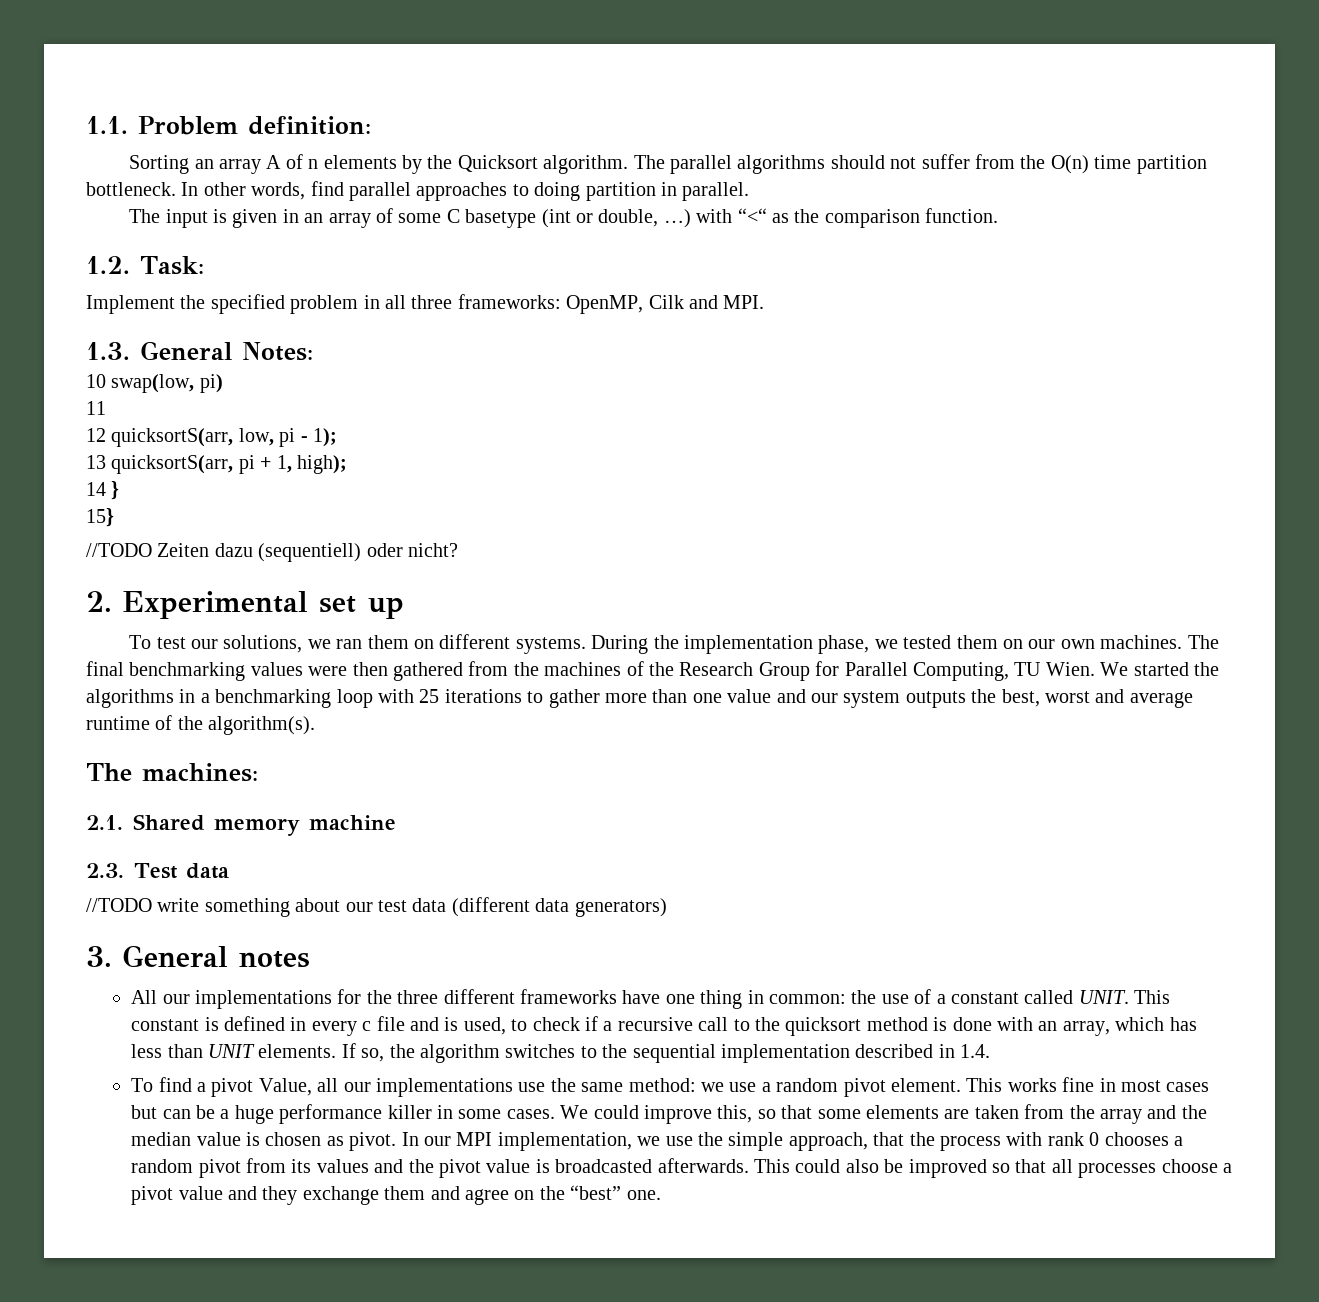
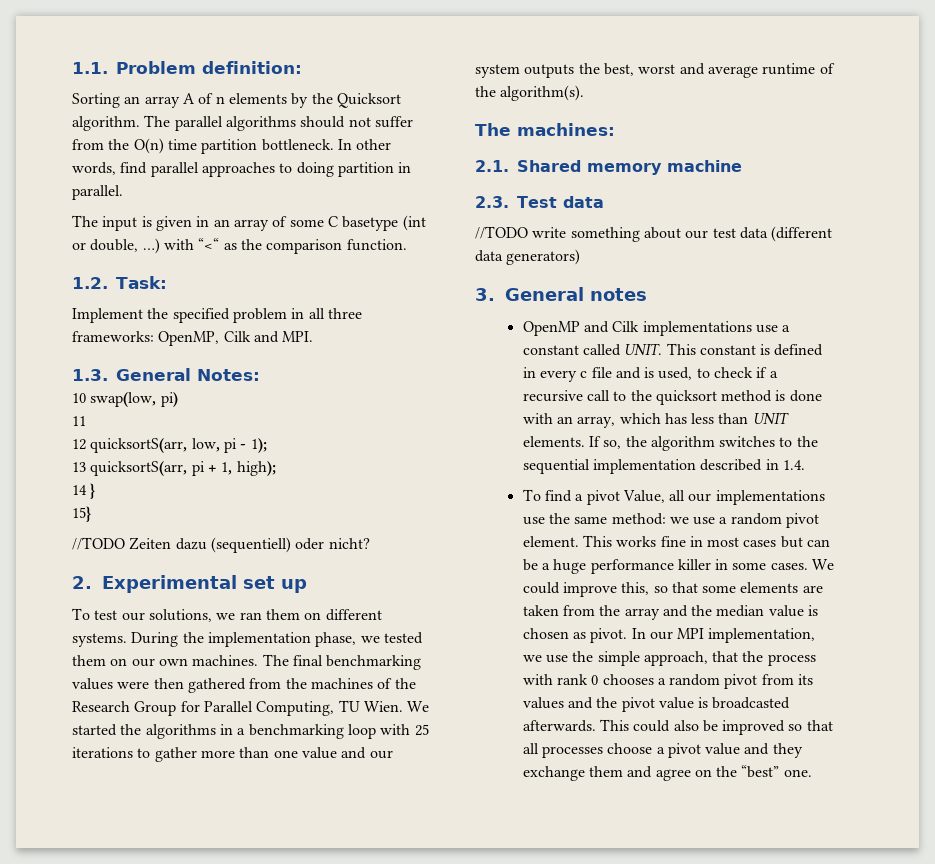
[131,989,932,1009] All our implementations for the three different frameworks have one thing in common: the use of -> [522,321,778,336] OpenMP and Cilk implementations use

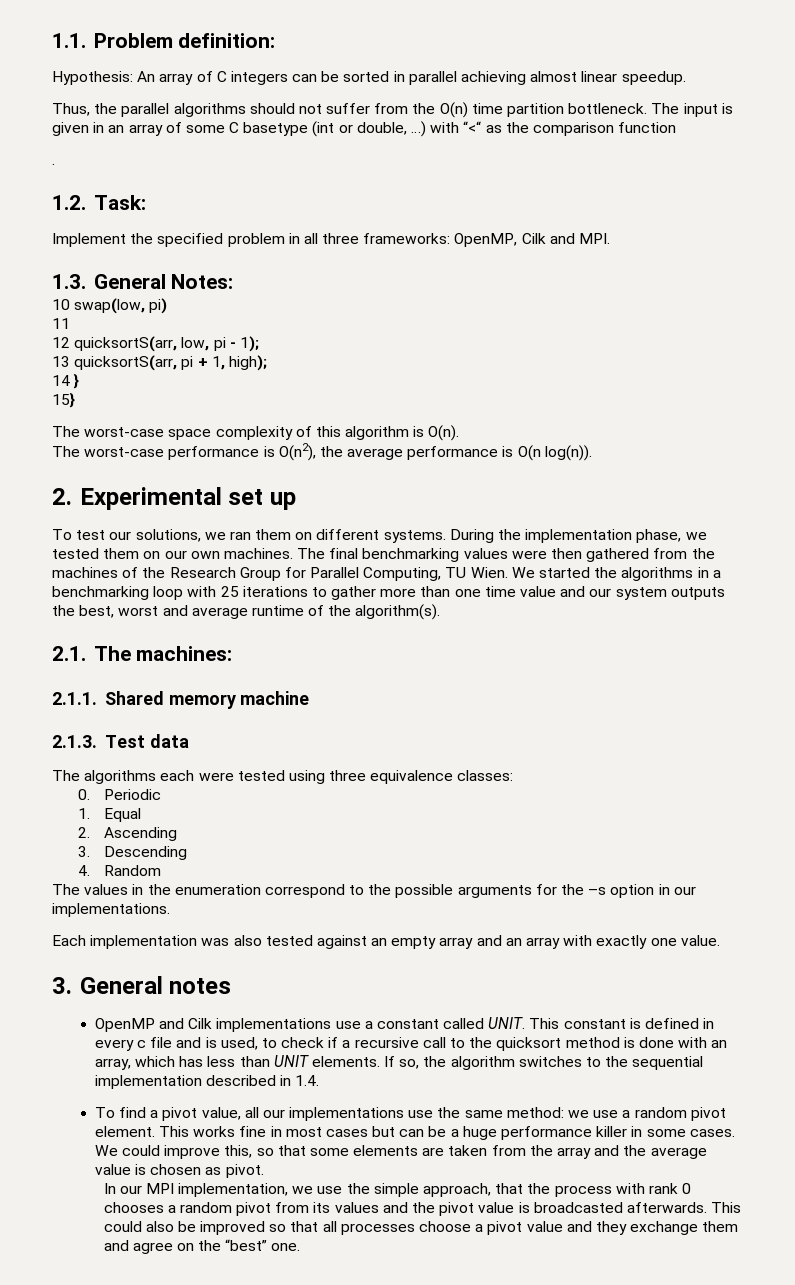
[72,93,401,108] [72,115,171,131] Sorting an array A of n elements by the Quicksort algorithm. The -> [52,71,686,85] [52,103,118,116] Hypothesis: An array of C integers can be sorted in parallel achieving almost linear speedup. // Thus, the
[337,139,392,150] [72,162,412,177] [72,185,123,200] In other words, find parallel approaches to doing partition in parallel. // -> (648, 108) none
[346,239,407,251] function. -> [618,122,677,133] [52,163,55,165] function // .
[72,537,370,553] //TODO Zeiten dazu (sequentiell) oder nicht? -> [52,425,460,441] [52,443,592,461] The worst-case space complexity of this algorithm is O(n). // The worst-case performance is O(n2), the average performance is O(n log(n)).
(298, 754) none -> [484,586,516,597] time
(585, 93) none -> [52,646,86,661] 2.1.
[475,160,509,172] 2.1. -> [52,692,97,705] 2.1.1.
[475,196,509,208] 2.3. -> [52,735,97,748] 2.1.3.
[475,226,833,242] [475,249,581,265] //TODO write something about our test data (different data generators) -> [52,770,514,784] [77,789,161,800] [77,808,141,822] [77,827,177,841] [77,846,187,860] [77,865,161,876] [52,884,696,898] [52,903,170,917] [52,935,720,949] The algorithms each were tested using three equivalence classes: // 0. Periodic // 1. Equal // 2. Ascending // 3. Descending // 4. Random // The values in the enumeration correspond to the possible arguments for the –s option in our implementations. // Each implementation was also tested against an empty array and an array with exactly one value.
[622,490,665,503] Value, -> [201,1107,241,1120] value,
[716,605,765,617] median -> [650,1147,707,1159] average
(628, 635) none -> (264, 1171) //

